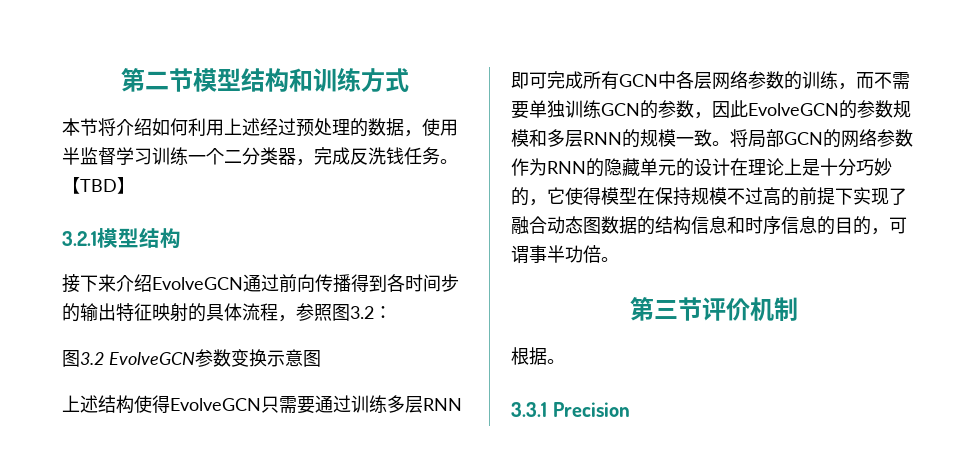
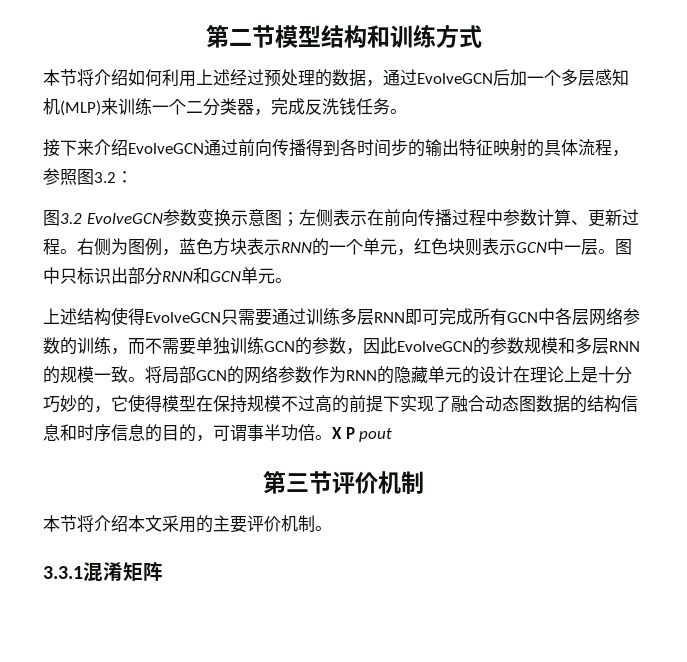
[422,118,458,136] [62,147,152,165] 使用半监督学习 -> [383,69,629,86] [43,98,118,116] 通过EvolveGCN后加一个多层感知机(MLP)来
[62,177,135,194] [62,228,181,249] 【TBD】 // 3.2.1模型结构 -> (407, 111) none
(321, 358) none -> [281,209,639,227] [43,238,632,256] [43,267,292,285] ；左侧表示在前向传播过程中参数计算、更新过程。右侧为图例，蓝色方块表示RNN的一个单元，红色块则表示GCN中一层。图中只标识出部分RNN和GCN单元。
(619, 259) none -> [332,427,393,442] X P pout
[511,347,547,365] 根据 -> [43,515,315,533] 本节将介绍本文采用的主要评价机制
[552,402,630,417] Precision -> [83,562,163,582] 混淆矩阵

